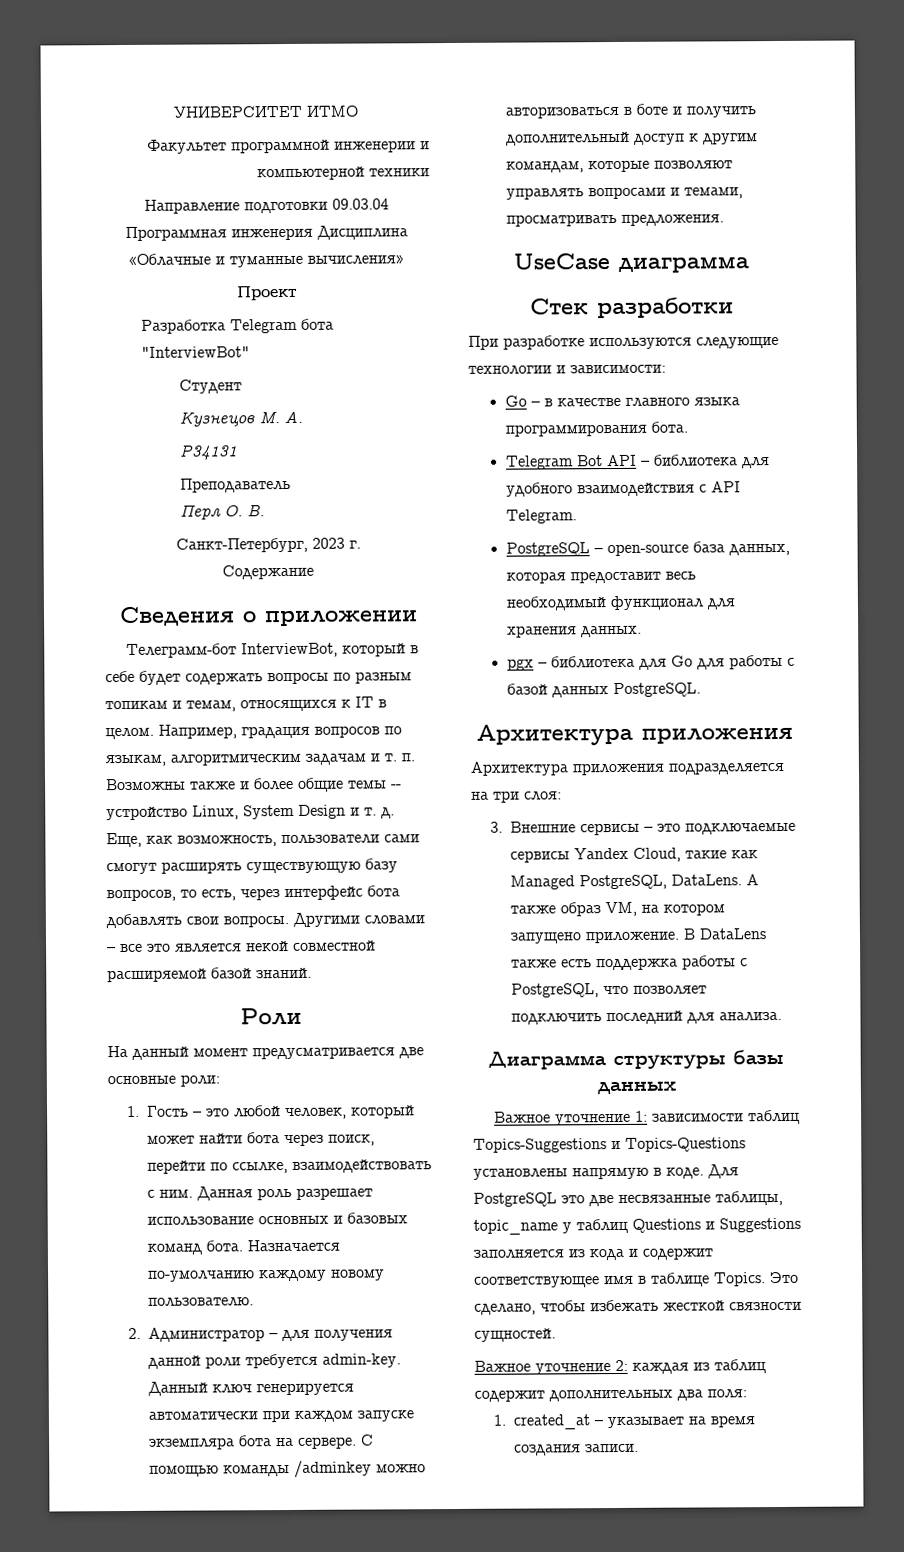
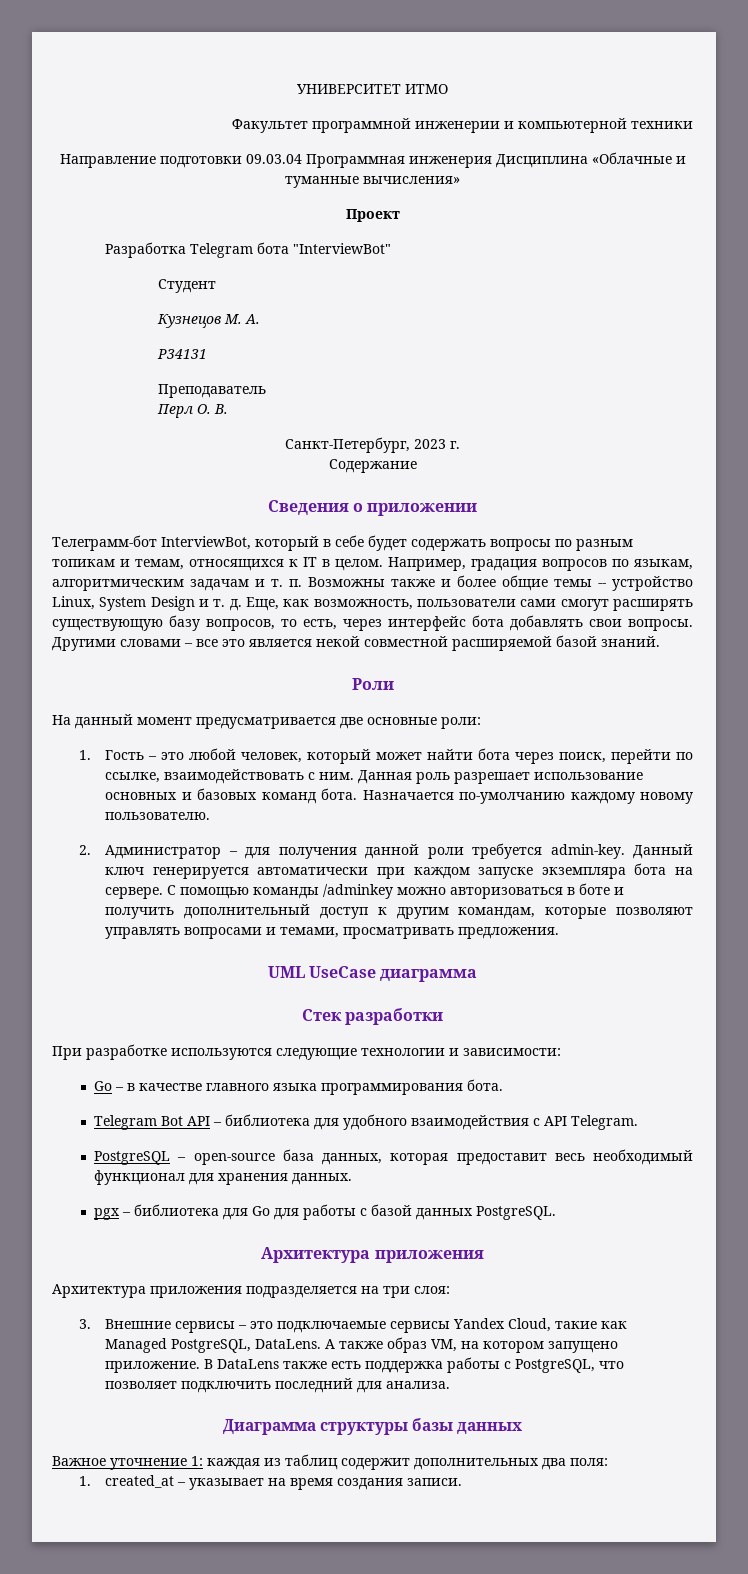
(724, 219) none -> [267,966,305,978] UML
[652,1109,801,1125] [473,1137,746,1153] [473,1164,739,1180] [473,1190,783,1207] [473,1217,801,1235] [473,1247,713,1261] [474,1271,799,1288] [474,1299,802,1315] [474,1328,556,1342] [474,1359,628,1375] зависимости таблиц Topics-Suggestions и Topics-Questions установлены напрямую в коде. Для PostgreSQL это две несвязанные таблицы, topic_name у таблиц Questions и Suggestions заполняется из кода и содержит соответствующее имя в таблице Topics. Это сделано, чтобы избежать жесткой связности сущностей. // Важное уточнение 2: -> (203, 1461) none

